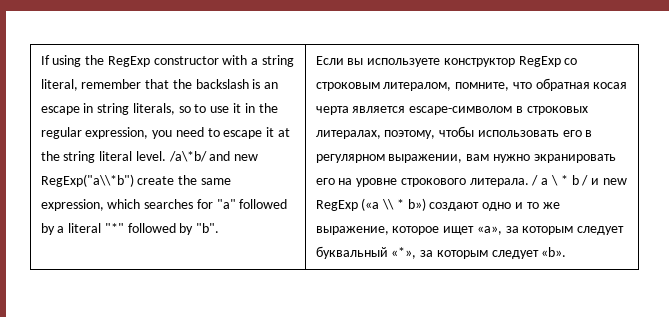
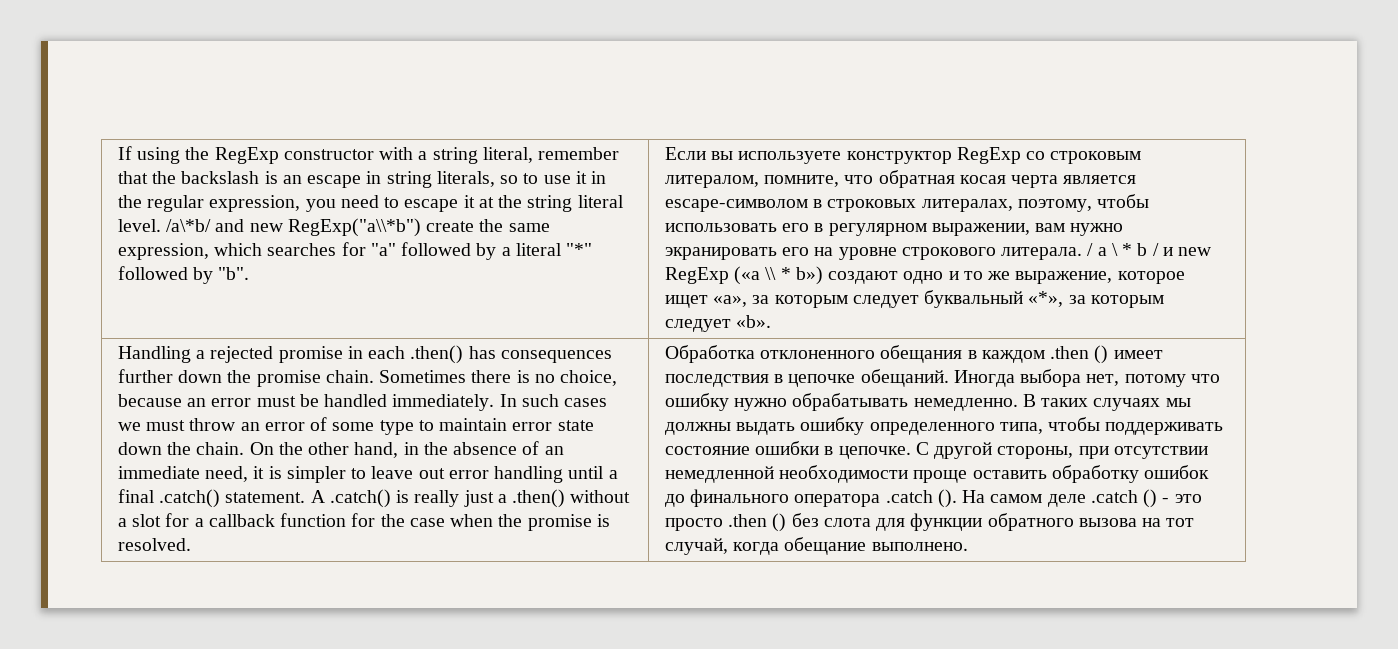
(567, 252) none -> [117,345,612,364] [117,369,618,387] [117,394,608,411] [117,417,594,435] [117,441,564,458] [117,466,618,483] [117,489,631,508] [117,513,611,531] [117,538,191,551] [664,345,1163,364] [664,369,1220,387] [664,393,1191,411] [664,417,1224,435] [664,441,1208,459] [664,465,1210,483] [664,489,1202,508] [664,513,1195,532] [664,537,968,555] // Handling a rejected promise in each .then() has consequences further down the promise chain. Sometimes there is no choice, because an error must be handled immediately. In such cases we must throw an error of some type to maintain error state down the chain. On the other hand, in the absence of an immediate need, it is simpler to leave out error handling until a final .catch() statement. A .catch() is really just a .then() without a slot for a callback function for the case when the promise is resolved. | Обработка отклоненного обещания в каждом .then () имеет последствия в цепочке обещаний. Иногда выбора нет, потому что ошибку нужно обрабатывать немедленно. В таких случаях мы должны выдать ошибку определенного типа, чтобы поддерживать состояние ошибки в цепочке. С другой стороны, при отсутствии немедленной необходимости проще оставить обработку ошибок до финального оператора .catch (). На самом деле .catch () - это просто .then () без слота для функции обратного вызова на тот случай, когда обещание выполнено.

